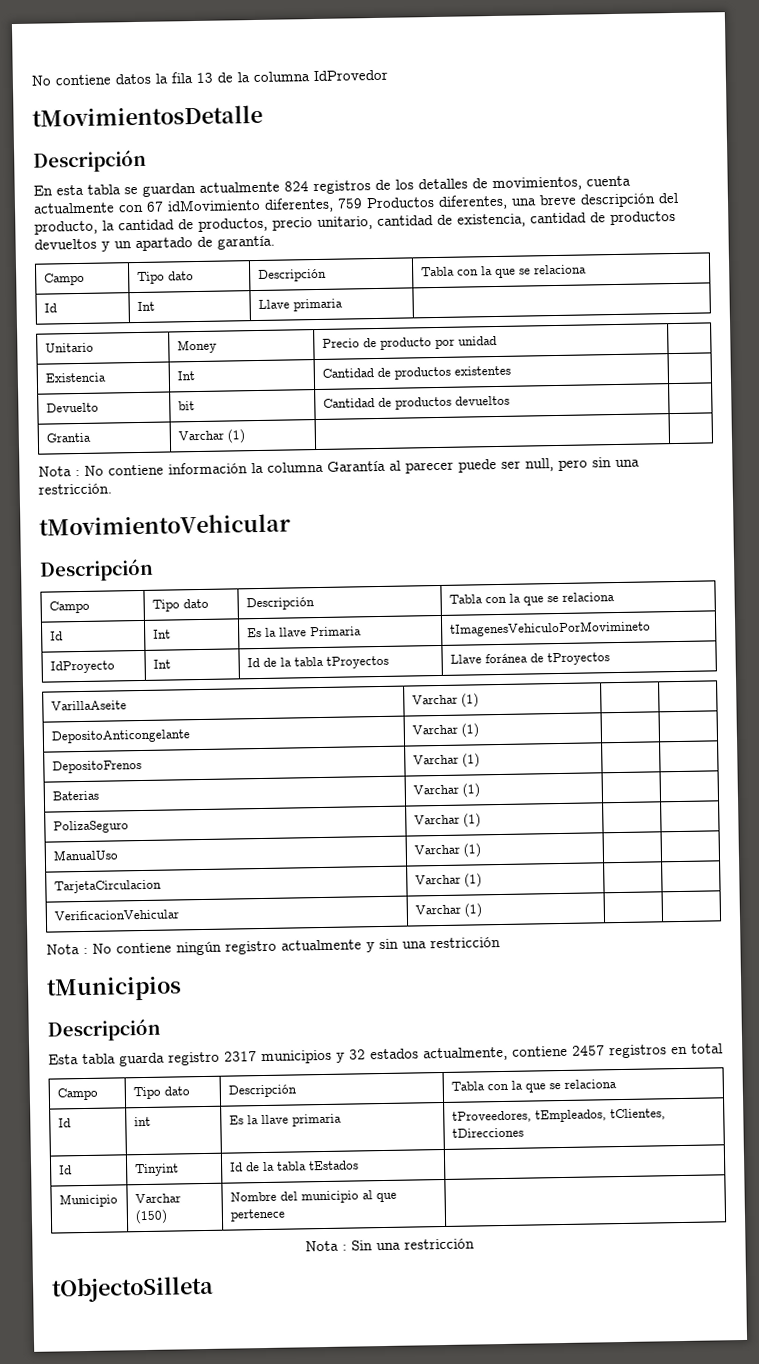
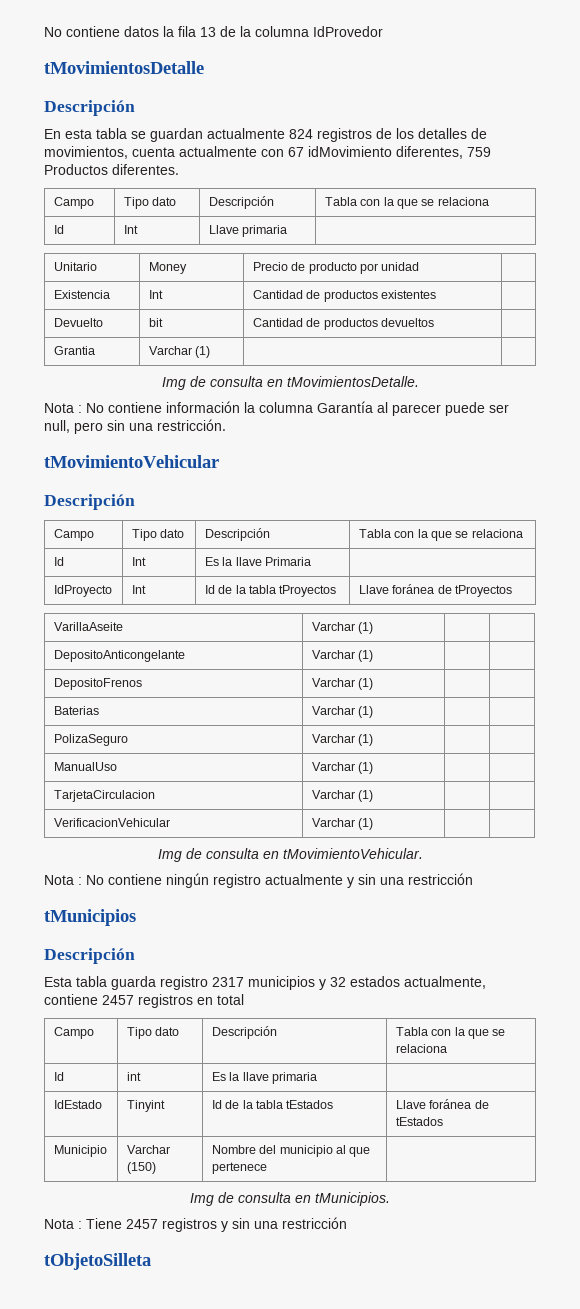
[438,192,679,210] [34,210,676,235] [34,235,275,252] diferentes, una breve descripción del producto, la cantidad de productos, precio unitario, cantidad de existencia, cantidad de productos devueltos y un apartado de garantía. -> [112,164,179,175] diferentes.
(245, 436) none -> [161,376,419,390] // Img de consulta en tMovimientosDetalle.
[449,620,651,637] tImagenesVehiculoPorMovimineto -> (311, 561) none
(482, 910) none -> [157,848,423,862] // Img de consulta en tMovimientoVehicular.
[451,1108,666,1123] [451,1127,524,1138] [58,1165,72,1175] tProveedores, tEmpleados, tClientes, tDirecciones // Id -> [53,1100,102,1109] // IdEstado
(359, 1165) none -> [395,1099,489,1109] [395,1117,443,1126] Llave foránea de tEstados
[304,1238,475,1252] [51,1275,214,1303] Nota : Sin una restricción // tObjectoSilleta -> [190,1192,390,1206] [44,1217,347,1232] [44,1253,151,1270] Img de consulta en tMunicipios. // Nota : Tiene 2457 registros y sin una restricción // tObjetoSilleta

